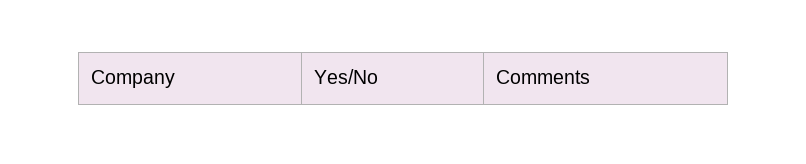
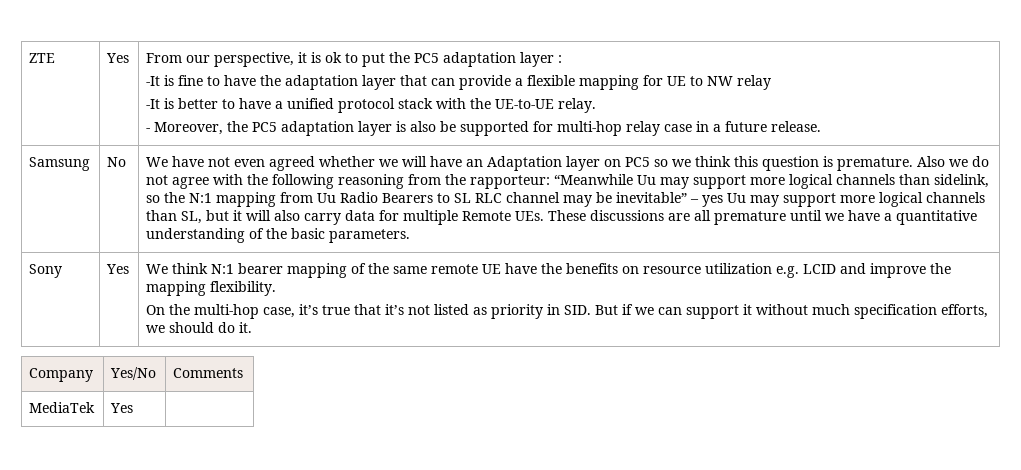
(90, 79) none -> [29,53,56,63] [106,53,130,63] [146,52,563,67] [146,75,772,90] [146,98,597,113] [146,121,822,136] [29,157,91,171] [107,157,127,167] [146,156,990,171] [146,174,990,189] [146,192,986,207] [146,210,978,225] [146,228,411,243] [29,264,63,278] [106,264,130,274] [146,263,952,278] [146,281,277,296] [146,304,989,319] [146,322,253,333] ZTE | Yes | From our perspective, it is ok to put the PC5 adaptation layer : // -It is fine to have the adaptation layer that can provide a flexible mapping for UE to NW relay // -It is better to have a unified protocol stack with the UE-to-UE relay. // - Moreover, the PC5 adaptation layer is also be supported for multi-hop relay case in a future release. // Samsung | No | We have not even agreed whether we will have an Adaptation layer on PC5 so we think this question is premature. Also we do not agree with the following reasoning from the rapporteur: “Meanwhile Uu may support more logical channels than sidelink, so the N:1 mapping from Uu Radio Bearers to SL RLC channel may be inevitable” – yes Uu may support more logical channels than SL, but it will also carry data for multiple Remote UEs. These discussions are all premature until we have a quantitative understanding of the basic parameters. // Sony | Yes | We think N:1 bearer mapping of the same remote UE have the benefits on resource utilization e.g. LCID and improve the mapping flexibility. // On the multi-hop case, it’s true that it’s not listed as priority in SID. But if we can support it without much specification efforts, we should do it. //
(590, 77) none -> [29,402,96,413] [110,403,134,413] // MediaTek | Yes |

